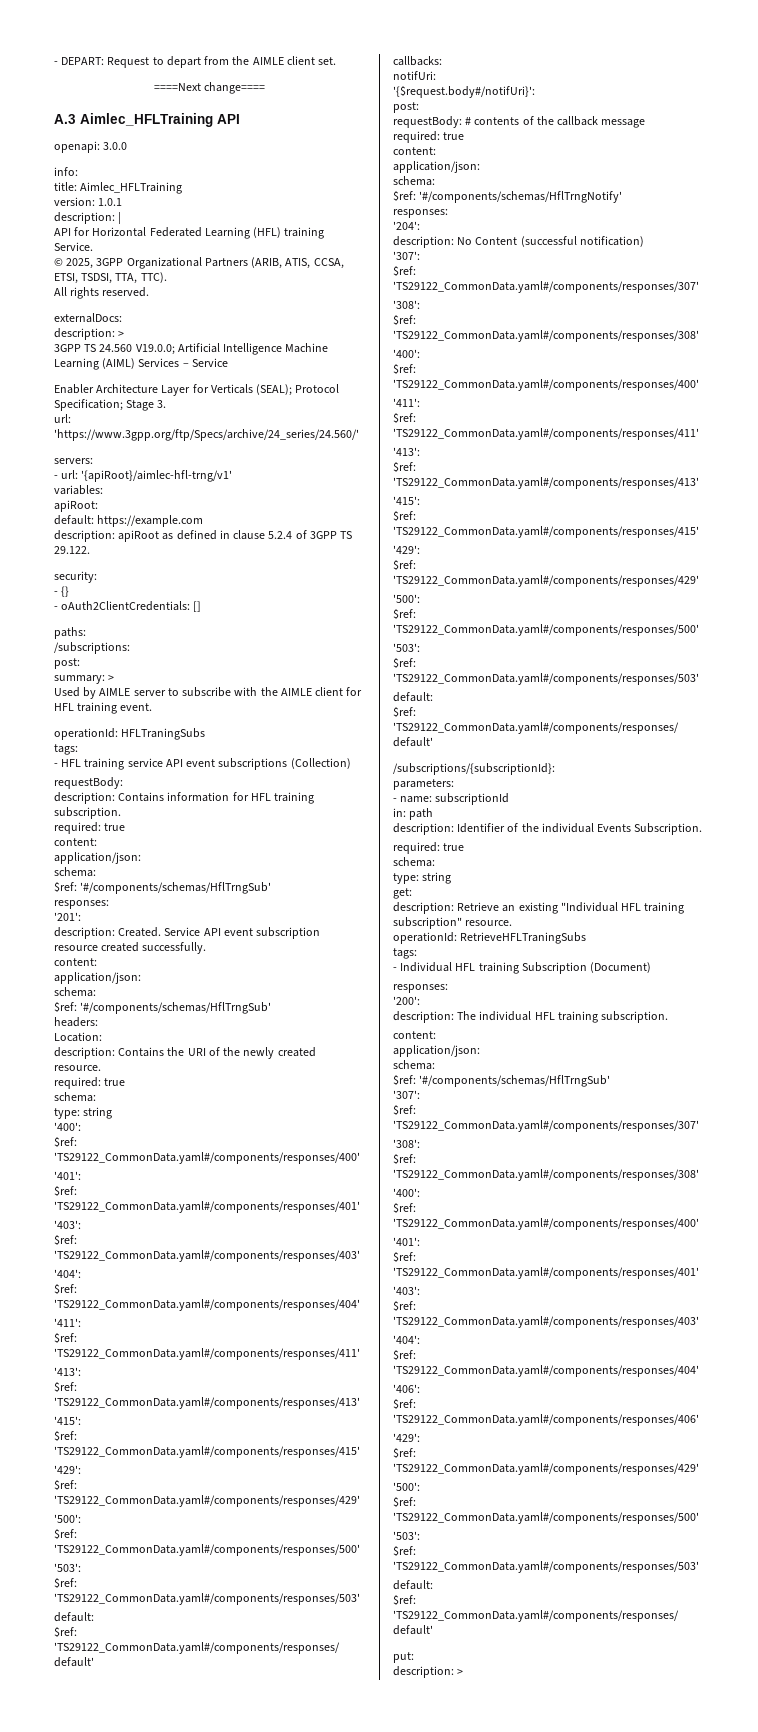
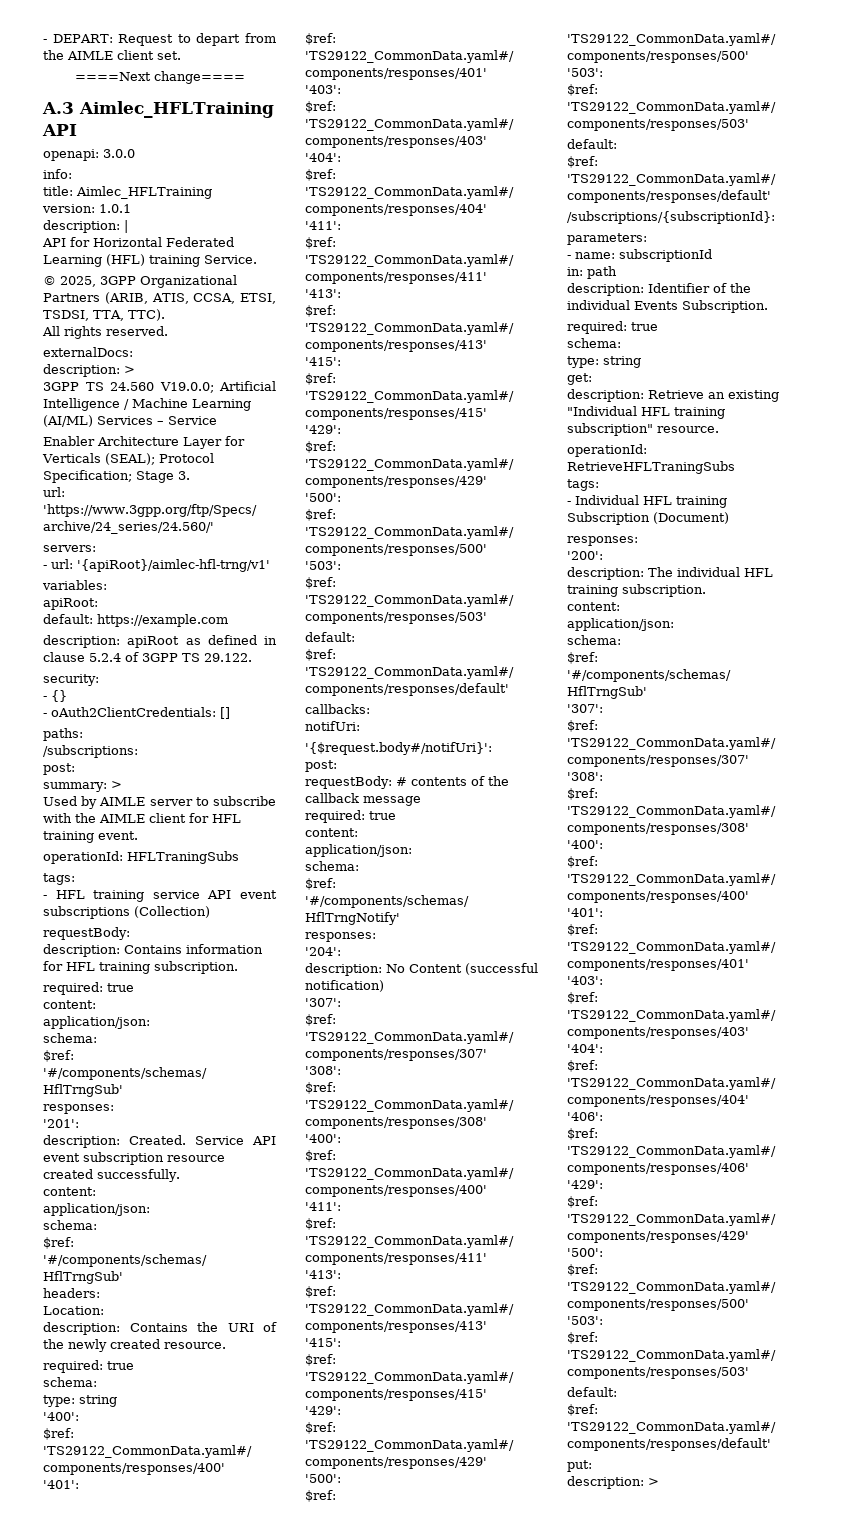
(283, 349) none -> [124,399,129,410] /
[102,358,136,369] (AIML) -> [43,415,93,427] (AI/ML)

